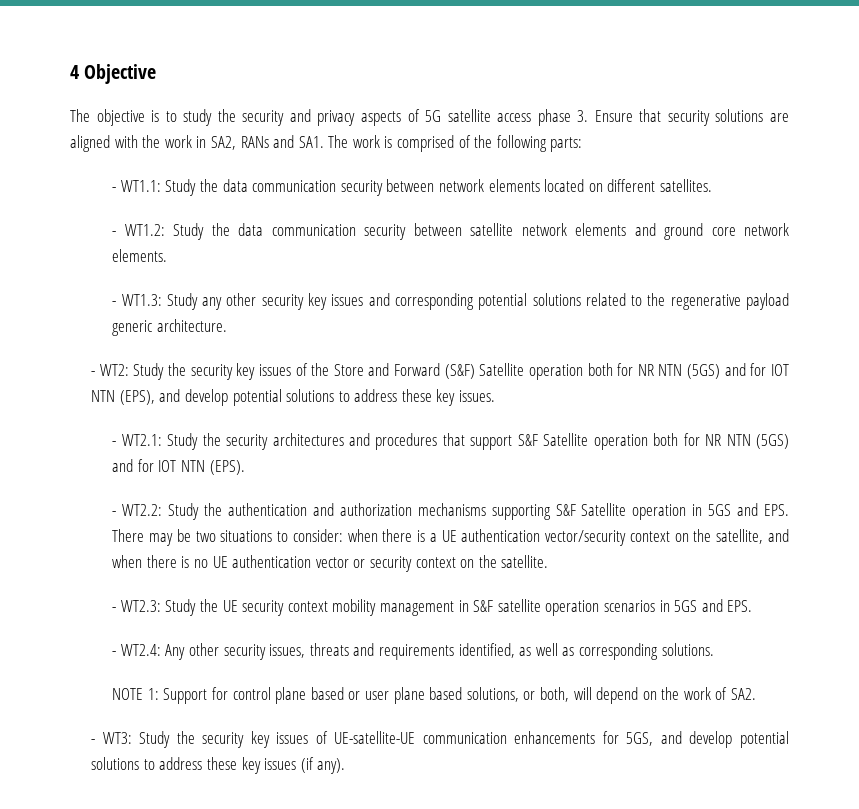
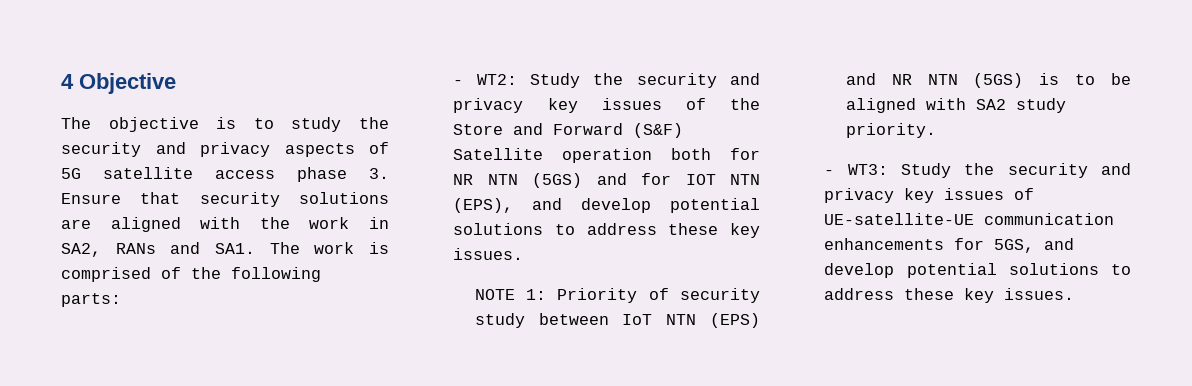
[112,179,712,196] [112,223,789,240] [112,249,168,262] [112,293,789,310] [112,319,227,336] // - WT1.1: Study the data communication security between network elements located on different satellites. // - WT1.2: Study the data communication security between satellite network elements and ground core network elements. // - WT1.3: Study any other security key issues and corresponding potential solutions related to the regenerative payload generic architecture. -> (121, 300) none
(233, 372) none -> [730,73,760,85] [453,98,524,113] and privacy
[112,433,789,450] [112,459,245,475] [112,503,790,520] [112,529,790,546] [112,555,549,572] [112,599,753,616] [112,643,714,660] [112,687,757,704] - WT2.1: Study the security architectures and procedures that support S&F Satellite operation both for NR NTN (5GS) and for IOT NTN (EPS). // - WT2.2: Study the authentication and authorization mechanisms supporting S&F Satellite operation in 5GS and EPS. There may be two situations to consider: when there is a UE authentication vector/security context on the satellite, and when there is no UE authentication vector or security context on the satellite. // - WT2.3: Study the UE security context mobility management in S&F satellite operation scenarios in 5GS and EPS. // - WT2.4: Any other security issues, threats and requirements identified, as well as corresponding solutions. // NOTE 1: Support for control plane based or user plane based solutions, or both, will depend on the work of SA2. -> [474,288,760,303] [474,313,760,328] [845,73,1131,88] [845,98,1066,113] [845,123,936,138] NOTE 1: Priority of security study between IoT NTN (EPS) and NR NTN (5GS) is to be aligned with SA2 study priority.
(245, 740) none -> [1101,163,1131,175] [824,188,895,203] and privacy
[264,757,346,774] issues (if any). -> [1004,288,1075,300] issues.

